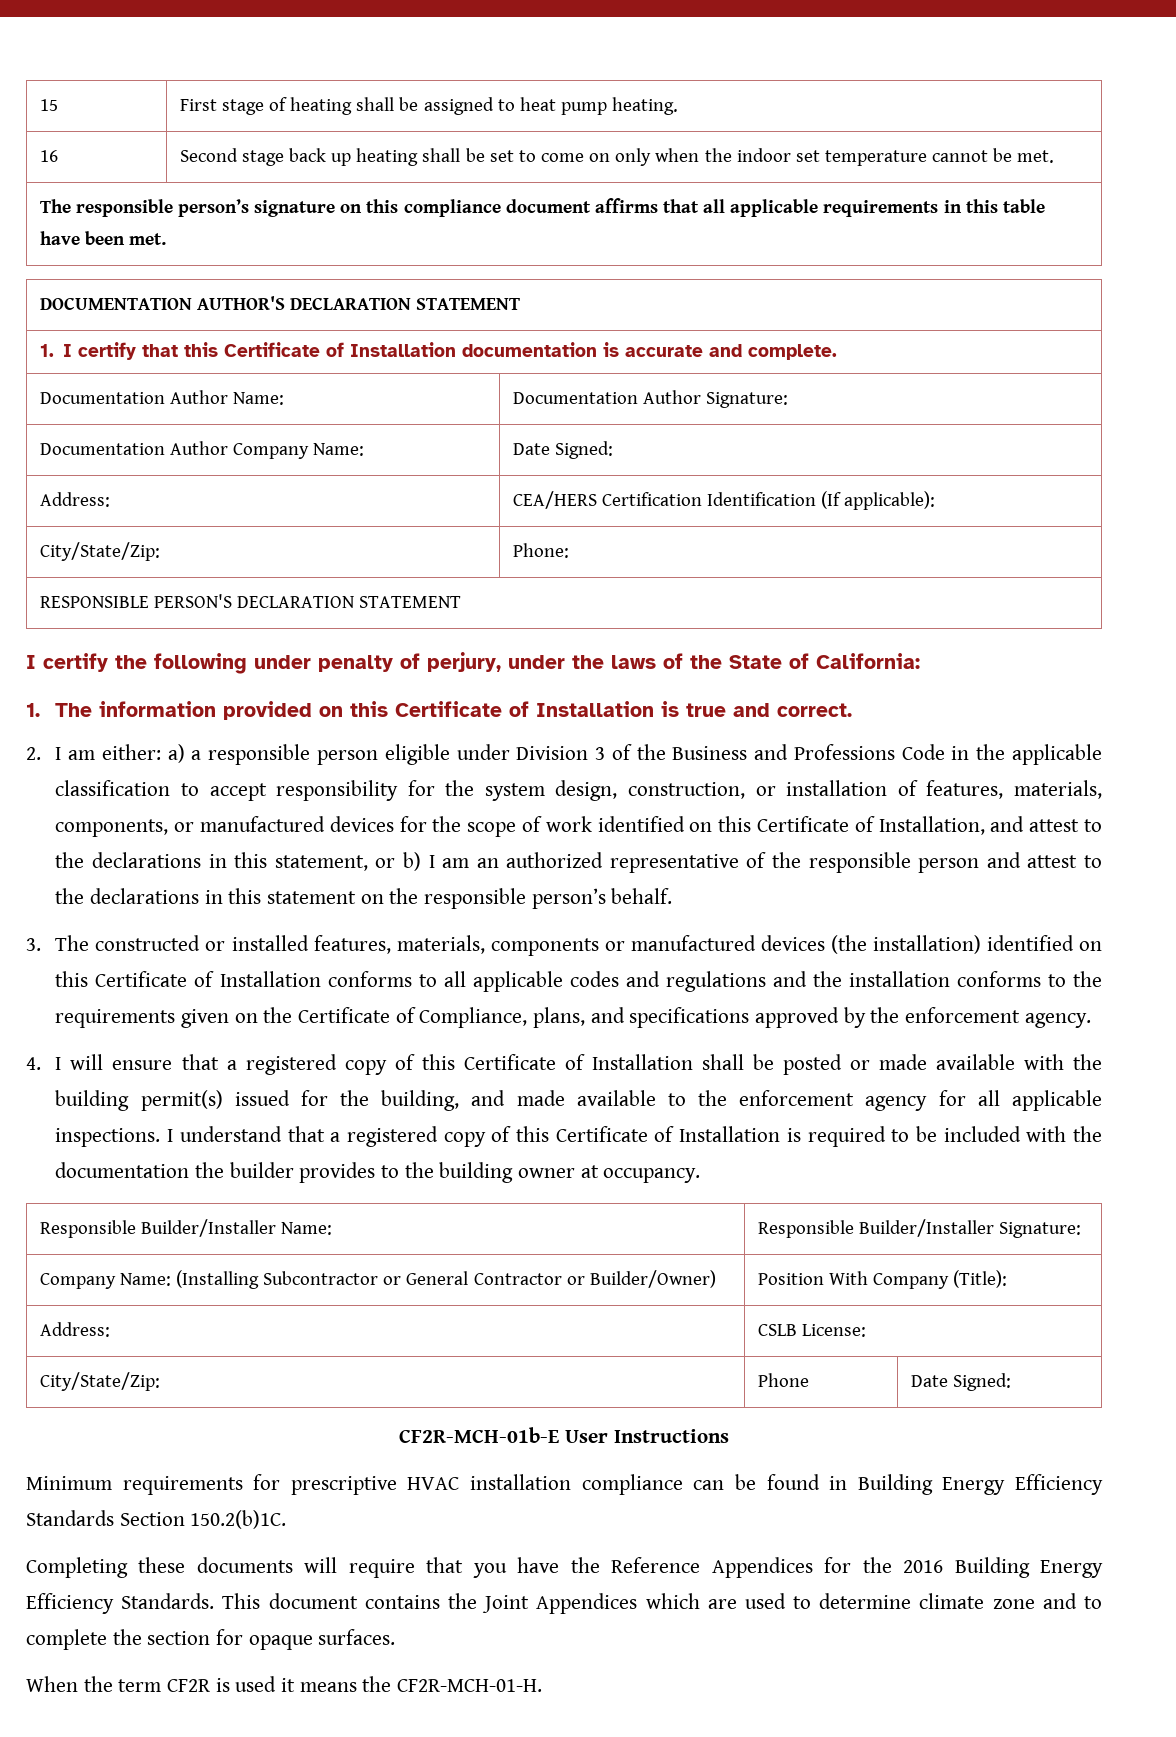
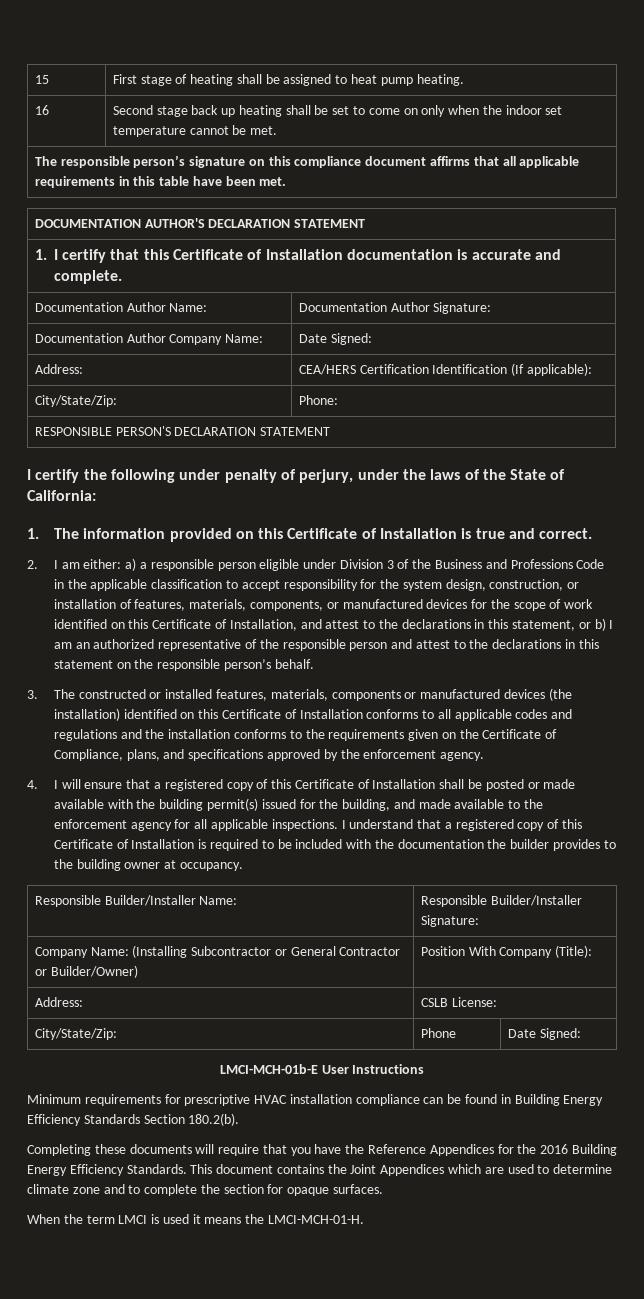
[399,1427,560,1443] CF2R-MCH-01b-E -> [219,1064,318,1074] LMCI-MCH-01b-E
[190,1510,287,1529] 150.2(b)1C. -> [188,1113,240,1126] 180.2(b).
[167,1679,212,1692] CF2R -> [118,1215,148,1224] LMCI
[397,1679,543,1692] CF2R-MCH-01-H. -> [268,1215,365,1224] LMCI-MCH-01-H.

